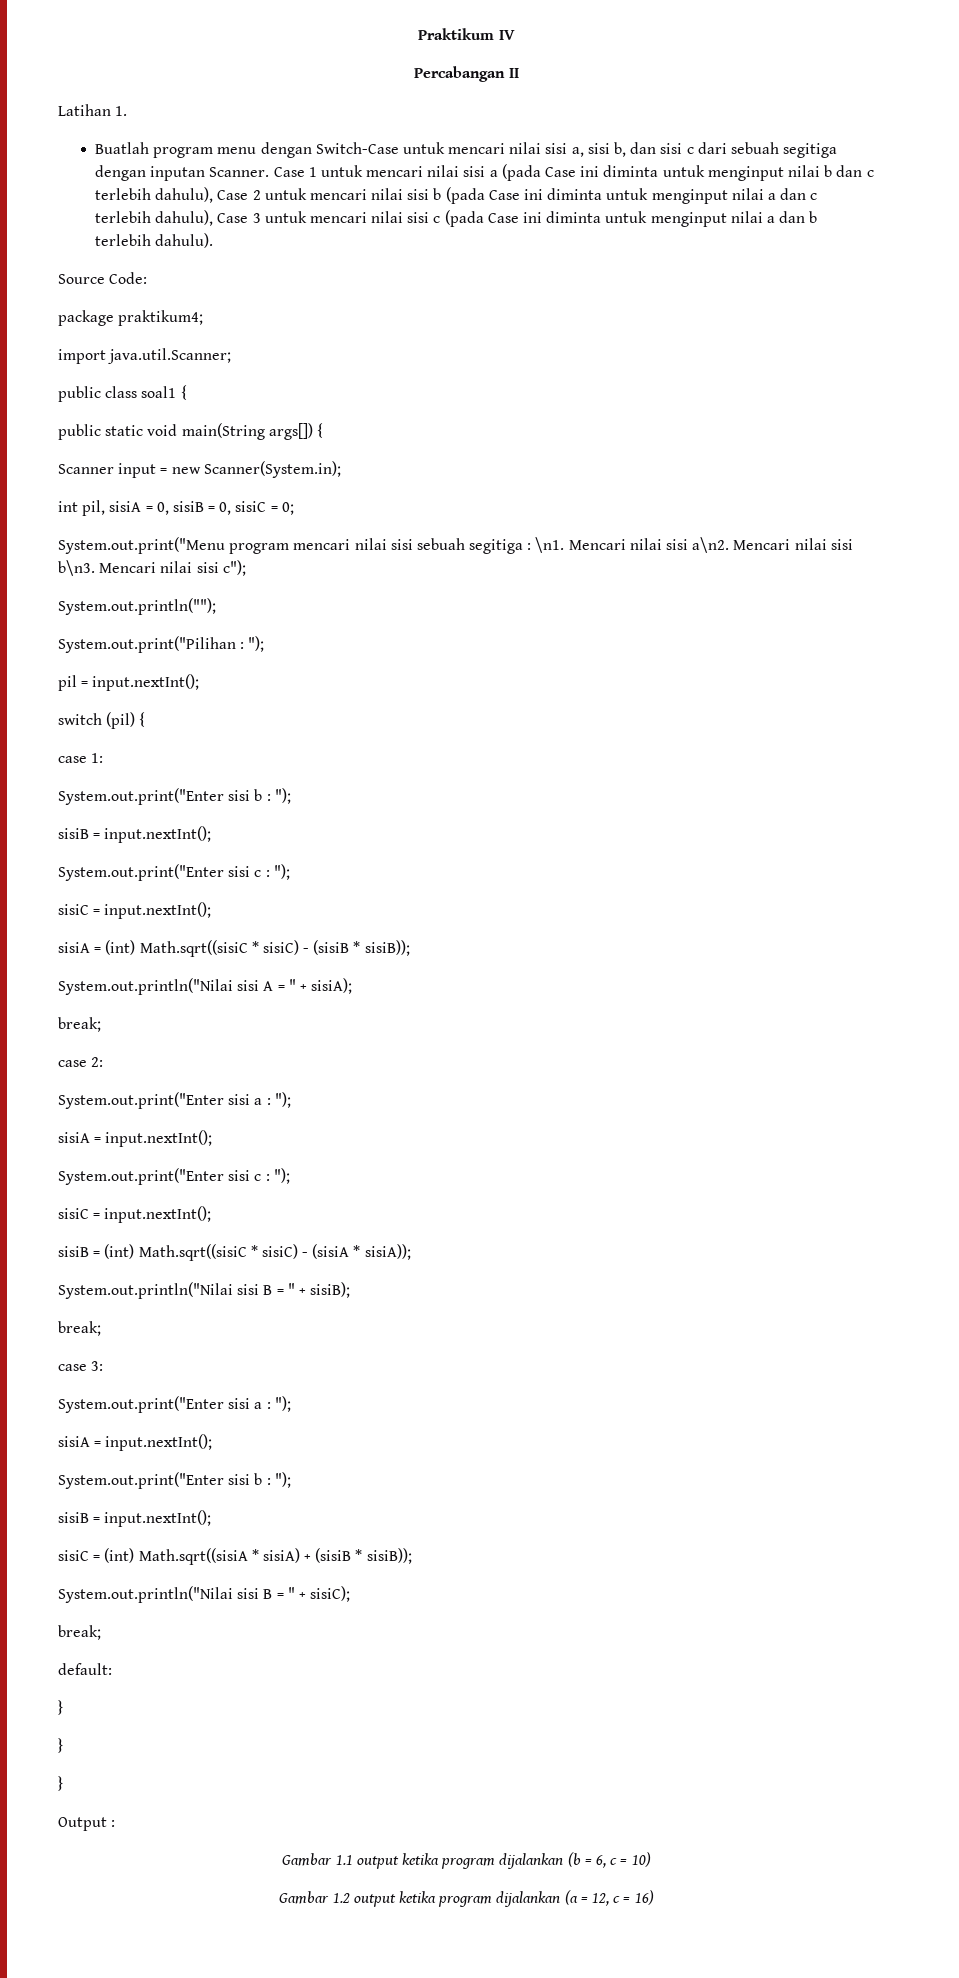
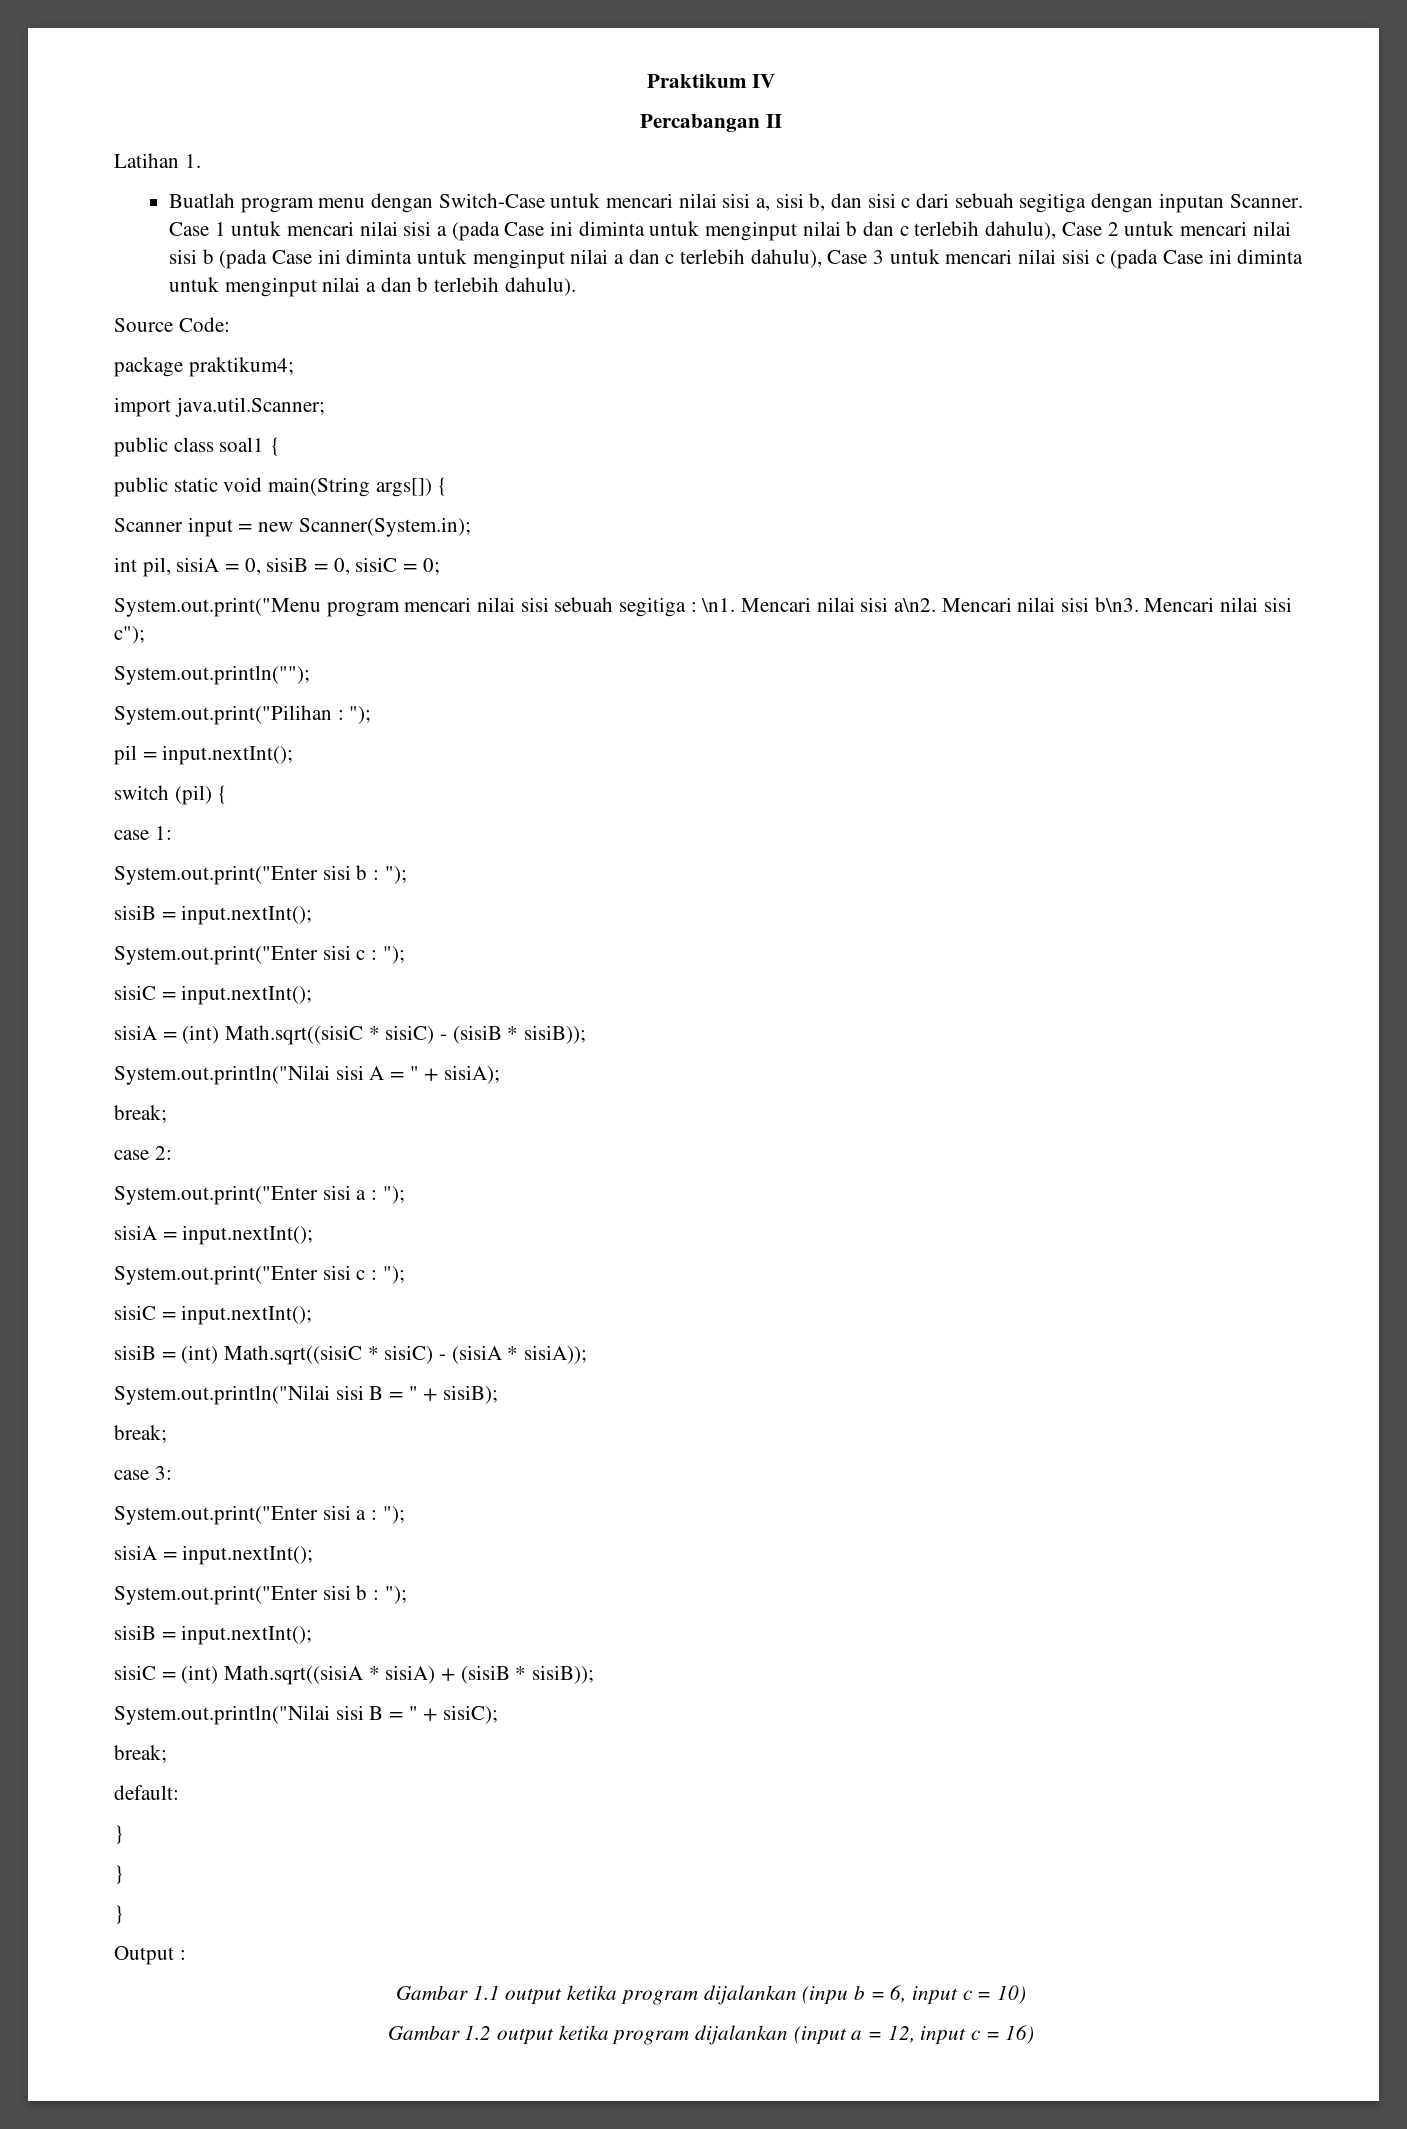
[567,1852,581,1867] (b -> [802,1985,865,2005] (inpu b
(606, 1861) none -> [911,1986,958,2005] input
[564,1890,578,1905] (a -> [793,2026,863,2045] (input a
(609, 1899) none -> [920,2026,967,2045] input

